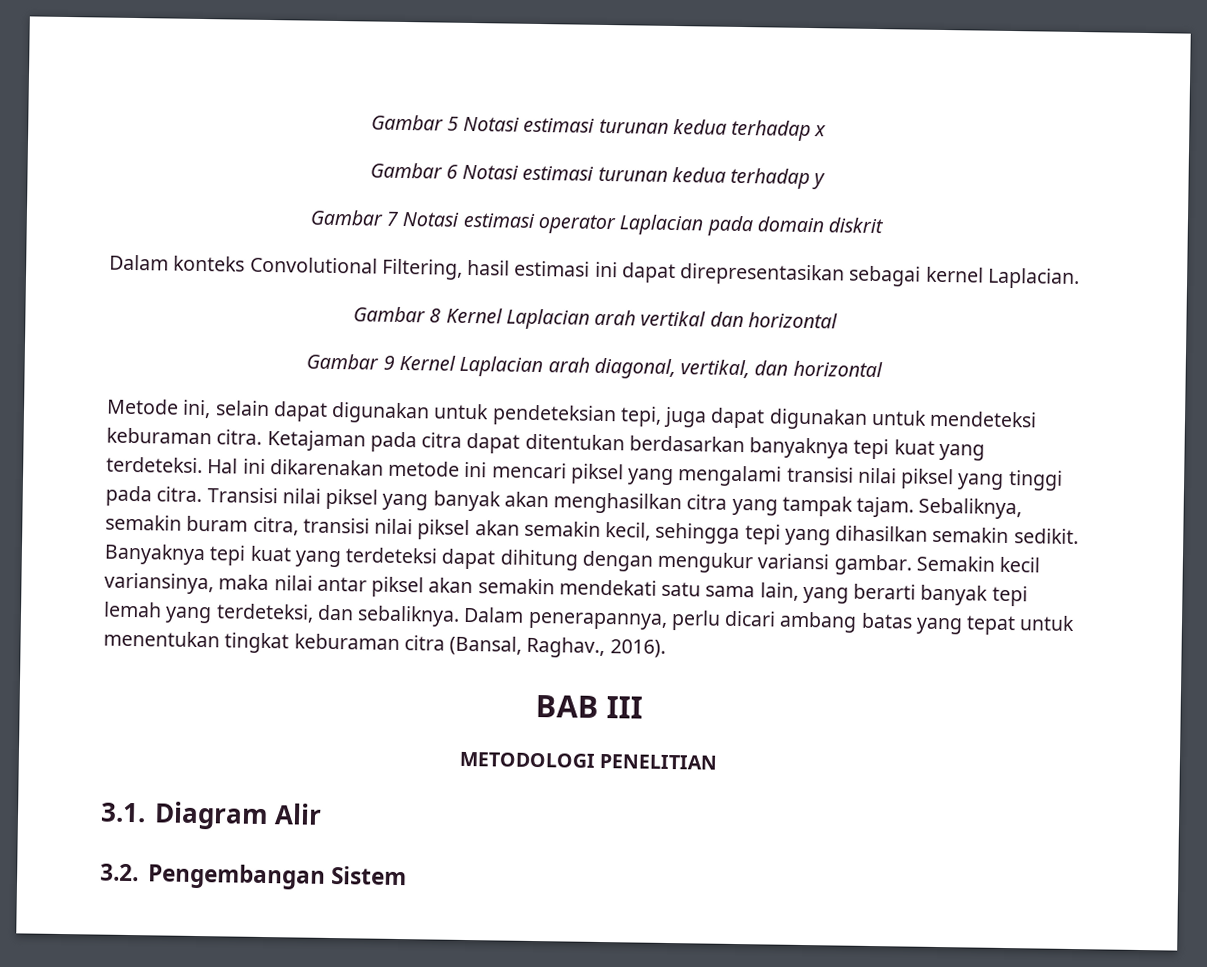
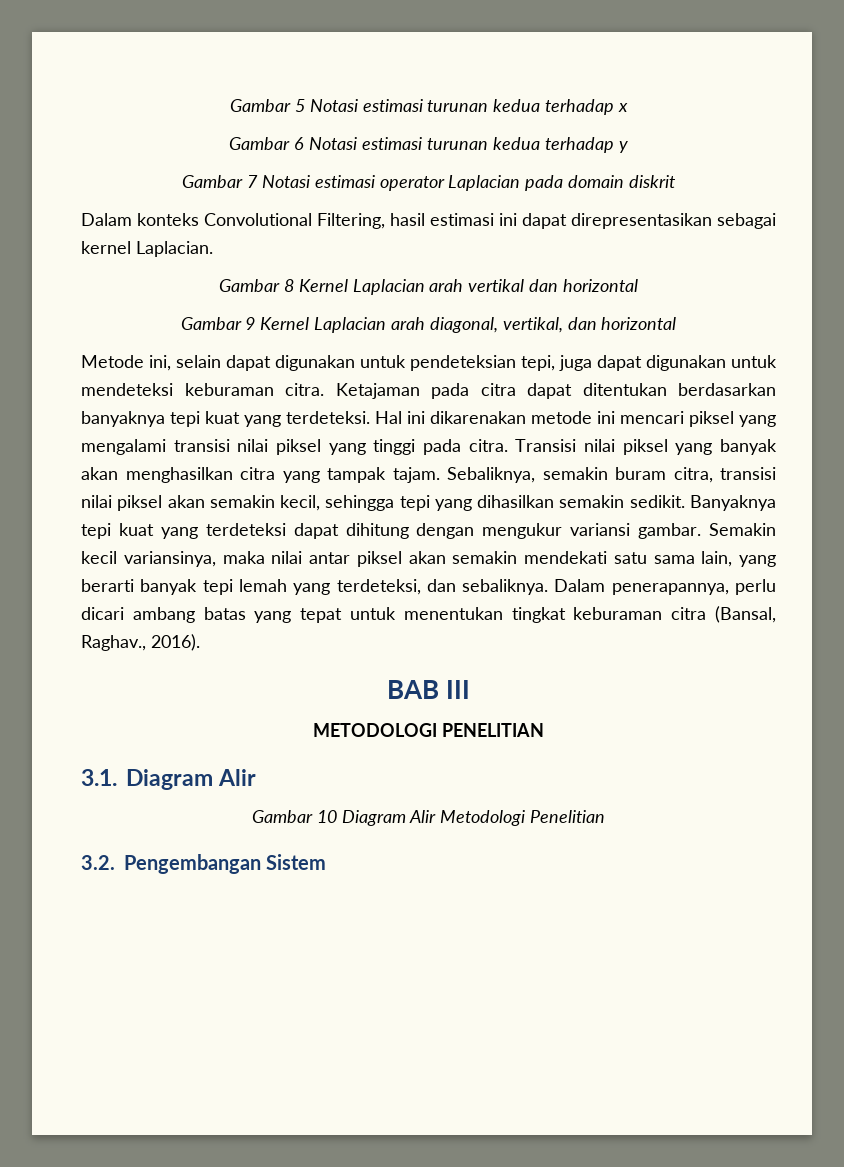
(322, 814) none -> [251,810,606,826] // Gambar 10 Diagram Alir Metodologi Penelitian

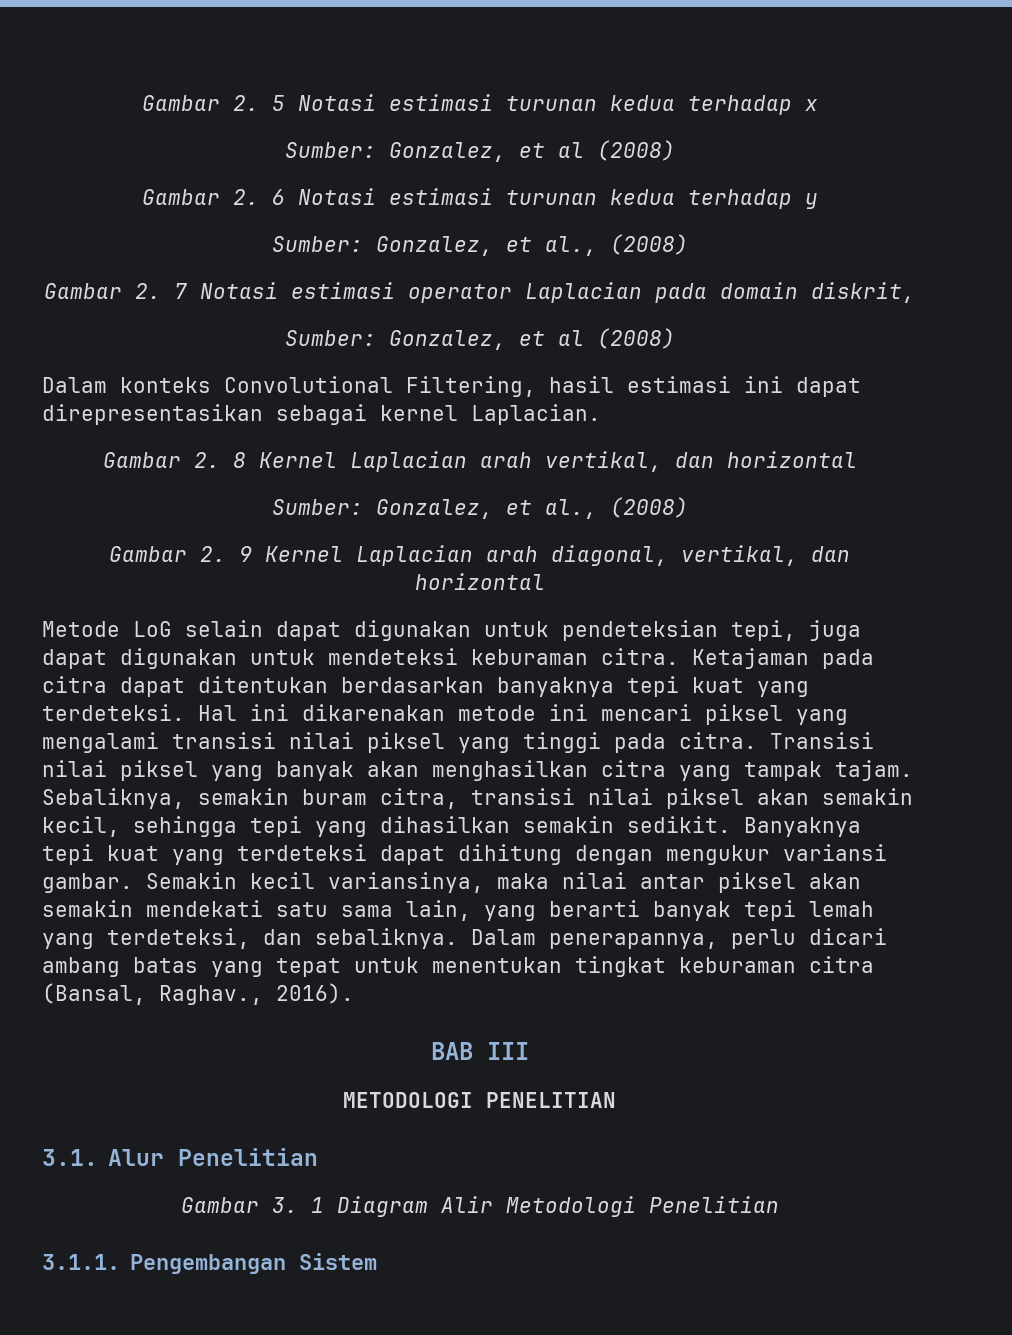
[229,99,291,112] Gambar -> [141,95,259,111] Gambar 2.
[229,137,291,150] // Gambar -> [284,140,675,162] [141,189,259,205] // Sumber: Gonzalez, et al (2008) // Gambar 2.
[182,175,244,188] // Gambar -> [271,234,688,256] [44,283,161,299] // Sumber: Gonzalez, et al., (2008) // Gambar 2.
[628,175,676,188] diskrit -> [811,282,915,303] [284,328,675,350] diskrit, // Sumber: Gonzalez, et al (2008)
(280, 285) none -> [193,452,220,468] 2.
[468,279,639,292] [180,317,242,330] vertikal dan horizontal // Gambar -> [544,451,857,472] [271,497,688,519] [109,546,226,562] vertikal, dan horizontal // Sumber: Gonzalez, et al., (2008) // Gambar 2.
[149,355,171,371] ini, -> [133,621,172,637] LoG
[126,769,257,790] [251,810,337,823] Diagram Alir // Gambar 10 -> [108,1148,319,1166] [180,1197,324,1213] Alur Penelitian // Gambar 3. 1
[81,855,115,870] 3.2. -> [42,1254,120,1270] 3.1.1.

